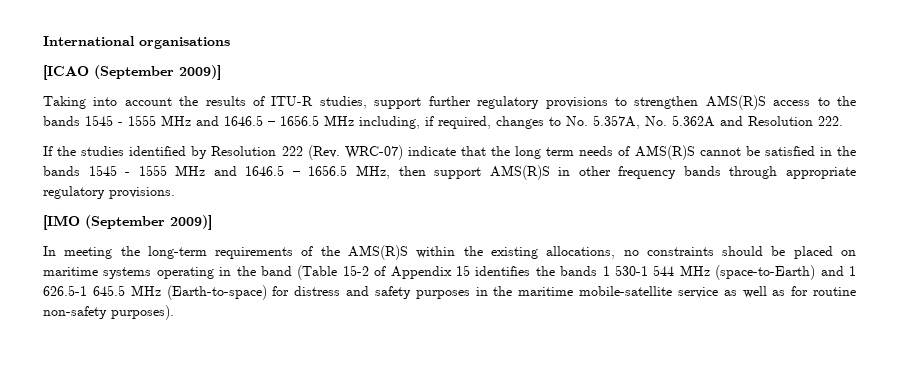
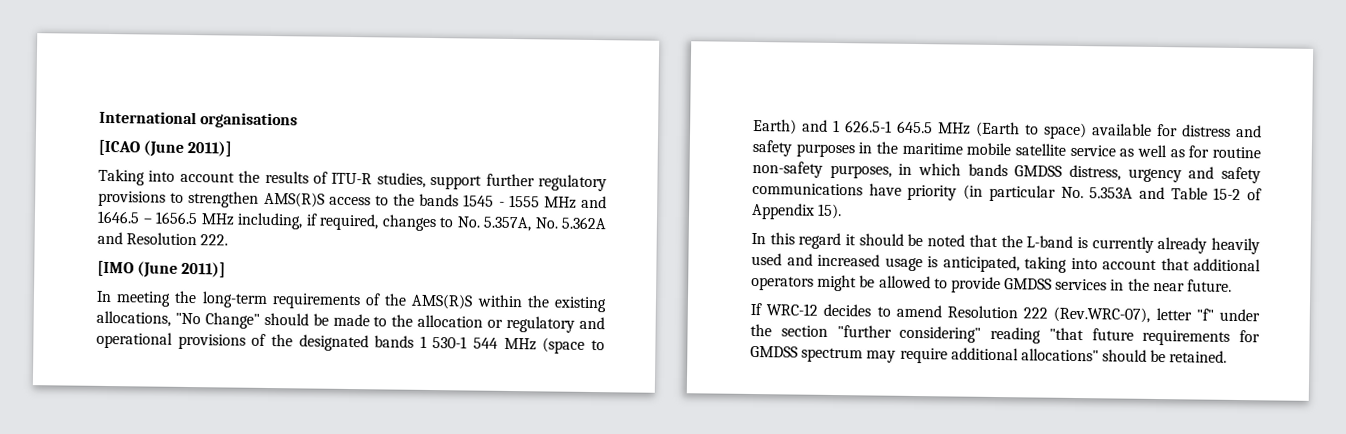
[94,65,221,80] (September 2009)] -> [143,140,233,157] (June 2011)]
[43,145,856,160] [43,165,856,180] [43,186,175,199] // If the studies identified by Resolution 222 (Rev. WRC-07) indicate that the long term needs of AMS(R)S cannot be satisfied in the bands 1545 - 1555 MHz and 1646.5 – 1656.5 MHz, then support AMS(R)S in other frequency bands through appropriate regulatory provisions. -> (229, 240) none
[85,215,212,230] (September 2009)] -> [137,261,227,278] (June 2011)]
[623,246,856,259] [43,265,555,280] no constraints should be placed on maritime systems operating in the band (Table 15-2 of Appendix 15 identifies the -> [174,312,606,333] [96,331,369,352] "No Change" should be made to the allocation or regulatory and operational provisions of the designated
[715,265,816,280] (space-to-Earth) -> [542,337,605,354] [753,118,797,135] (space to Earth)
[166,285,267,300] (Earth-to-space) -> [976,121,1152,140] (Earth to space) available
[578,286,672,296] mobile-satellite -> [966,142,1066,156] mobile satellite
[111,305,174,320] purposes). -> [829,163,1261,184] [752,182,1262,202] [751,202,843,220] [751,232,1260,255] [751,252,1261,273] [751,274,1233,294] [750,302,1260,323] [750,323,1260,346] [750,345,1228,364] purposes, in which bands GMDSS distress, urgency and safety communications have priority (in particular No. 5.353A and Table 15-2 of Appendix 15). // In this regard it should be noted that the L-band is currently already heavily used and increased usage is anticipated, taking into account that additional operators might be allowed to provide GMDSS services in the near future. // If WRC-12 decides to amend Resolution 222 (Rev.WRC-07), letter "f" under the section "further considering" reading "that future requirements for GMDSS spectrum may require additional allocations" should be retained.

